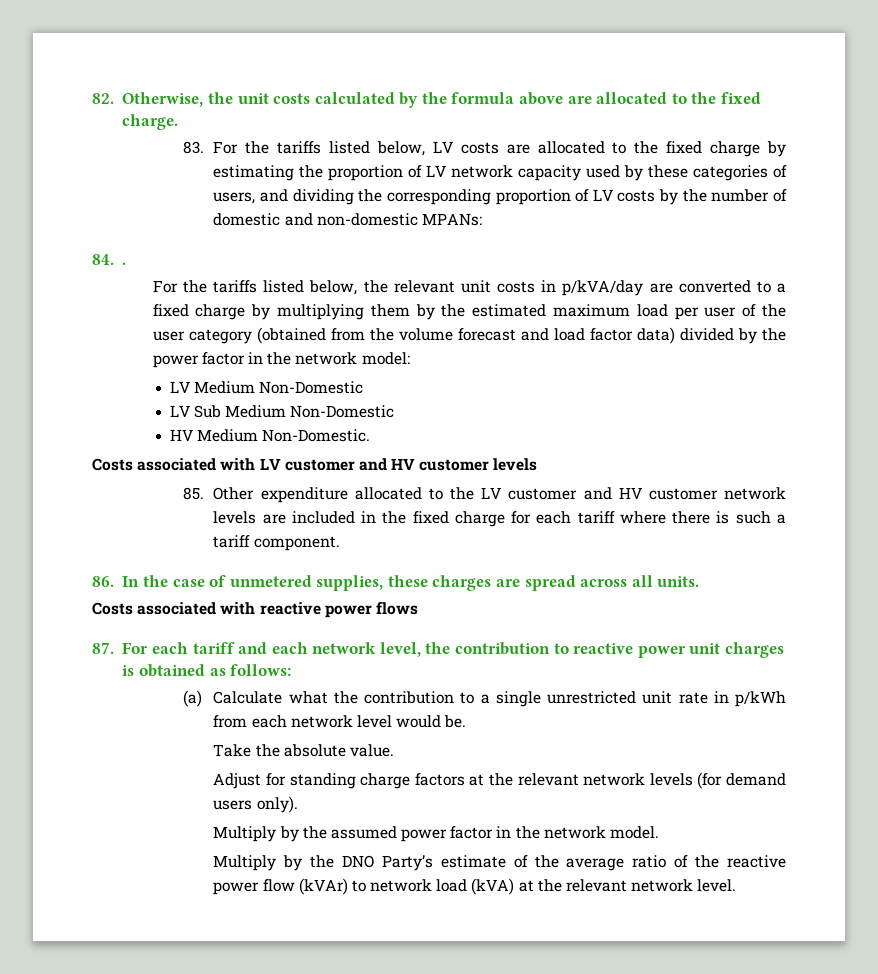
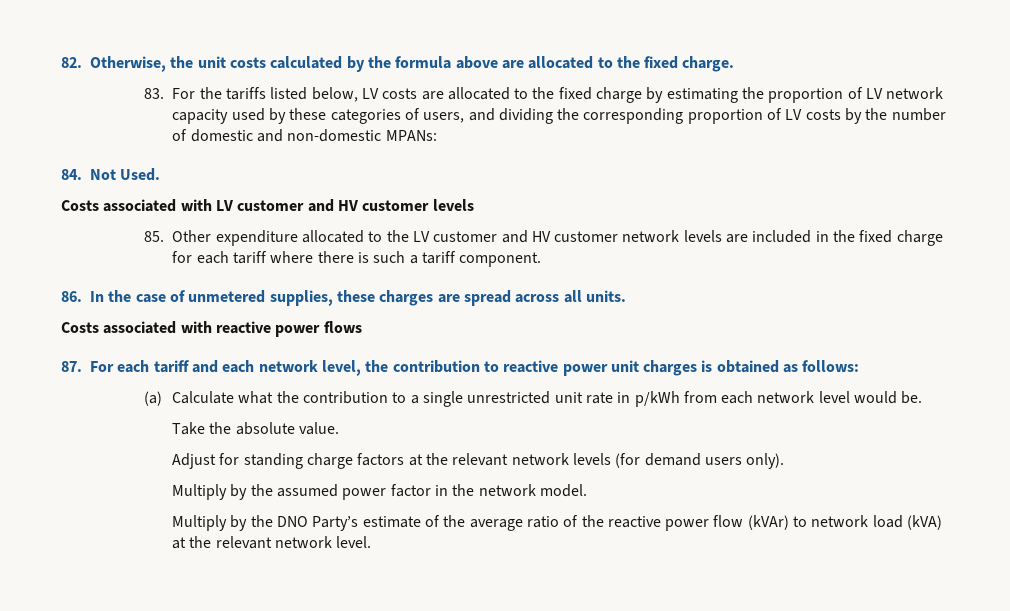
[122,262,127,265] [152,280,787,296] [152,304,786,320] [152,327,787,344] [152,352,410,368] [169,381,364,394] [169,405,395,418] [169,429,371,442] . // For the tariffs listed below, the relevant unit costs in p/kVA/day are converted to a fixed charge by multiplying them by the estimated maximum load per user of the user category (obtained from the volume forecast and load factor data) divided by the power factor in the network model: // LV Medium Non-Domestic // LV Sub Medium Non-Domestic // HV Medium Non-Domestic. -> [90,168,161,181] Not Used.

